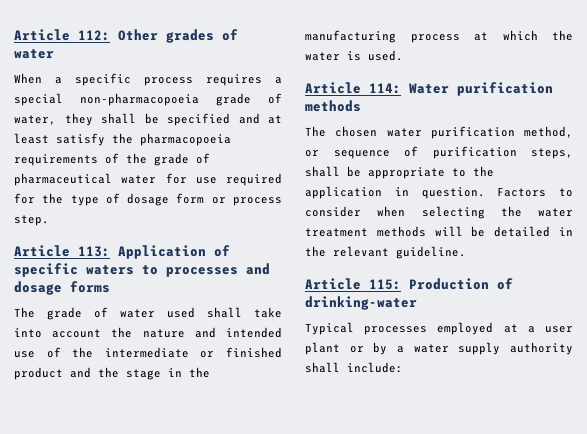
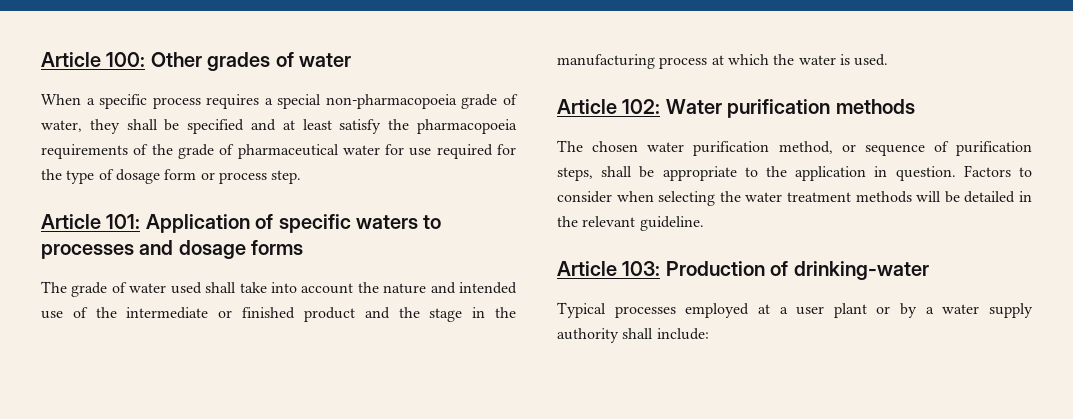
[14,29,110,41] Article 112: -> [41,52,146,67] Article 100:
[78,246,110,257] 113: -> [106,214,141,229] 101:
[369,83,401,94] 114: -> [622,99,661,114] 102:
[369,279,401,290] 115: -> [622,261,661,276] 103:

